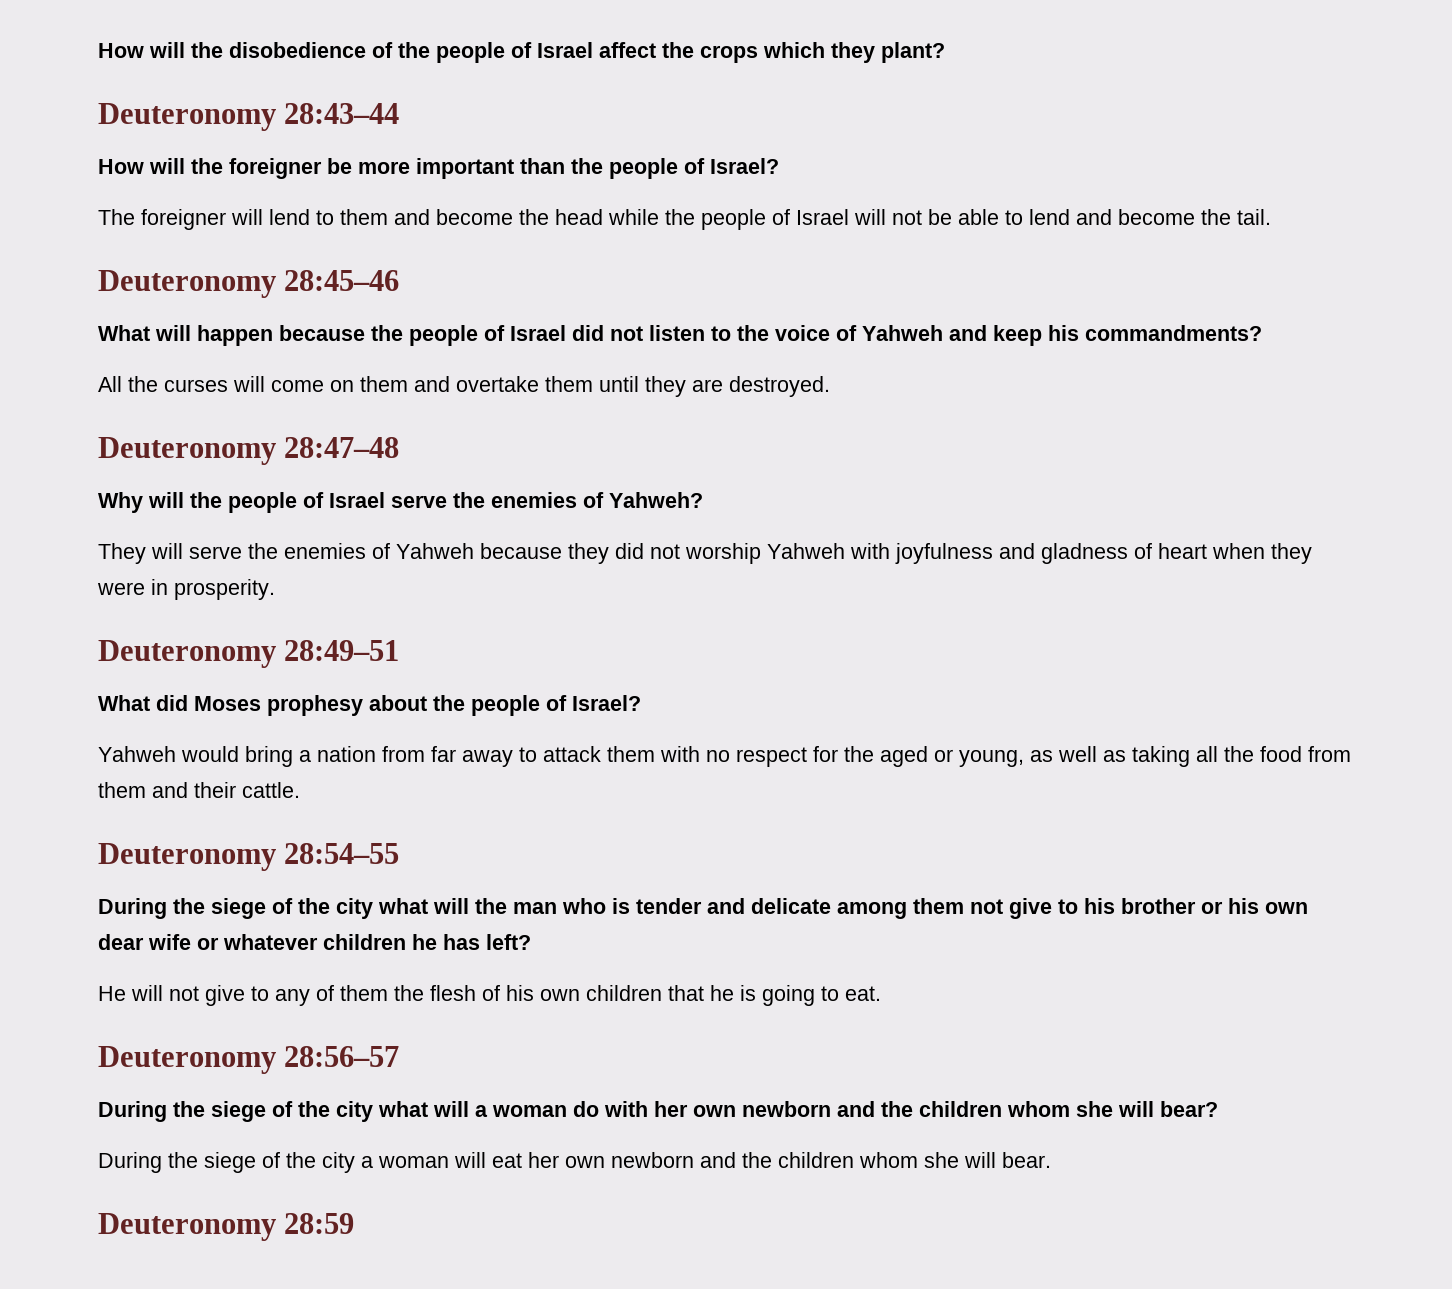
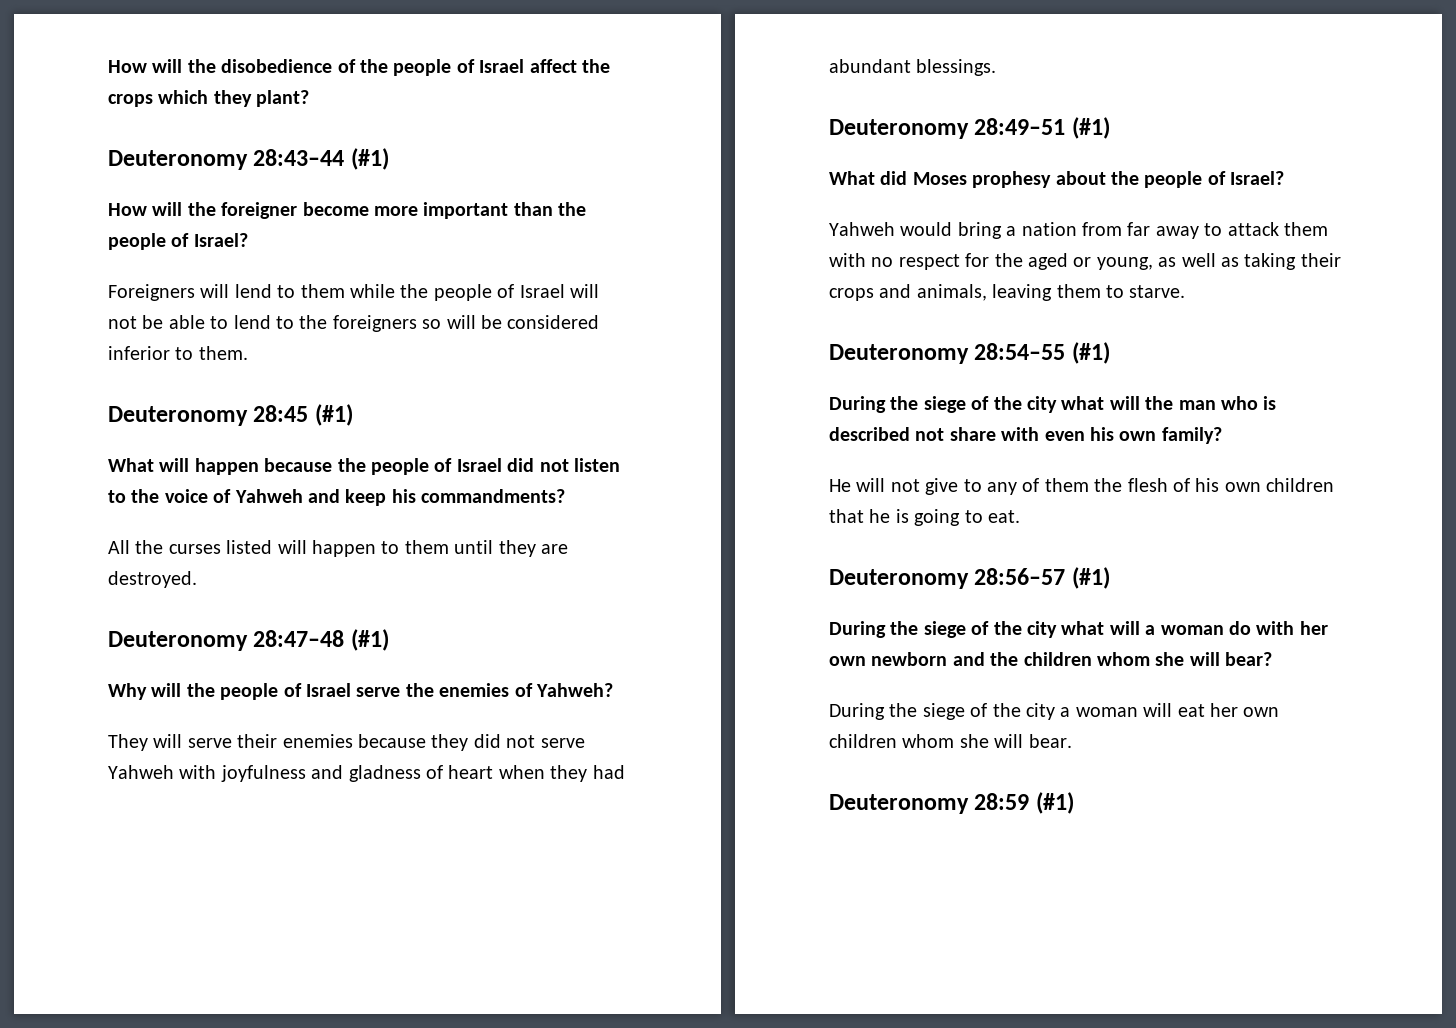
(400, 113) none -> [350,148,389,170] (#1)
[327,158,352,174] be -> [302,202,369,216] become
[98,209,226,230] The foreigner -> [108,284,195,301] Foreigners
[394,209,603,225] and become the head -> (345, 291) none
[1076,209,1271,225] [98,270,400,298] and become the tail. // Deuteronomy 28:45–46 -> [276,315,600,332] [108,346,248,360] [108,404,353,426] to the foreigners so will be considered inferior to them. // Deuteronomy 28:45 (#1)
[233,376,539,392] will come on them and overtake -> [226,540,400,557] listed will happen to
(400, 447) none -> [350,629,389,651] (#1)
[248,543,474,559] the enemies of Yahweh -> [237,734,353,748] their enemies
[685,543,761,564] worship -> [540,738,585,748] serve
[97,579,275,600] were in prosperity. -> [592,765,625,779] [829,59,997,76] had abundant blessings.
(400, 650) none -> [1071,117,1110,139] (#1)
[1196,746,1351,762] [98,782,300,798] all the food from them and their cattle. -> [1300,253,1341,267] [829,284,1186,301] their crops and animals, leaving them to starve.
(400, 853) none -> [1071,342,1110,364] (#1)
[636,898,1308,919] [98,934,531,950] tender and delicate among them not give to his brother or his own dear wife or whatever children he has left? -> [829,427,1222,444] described not share with even his own family?
(400, 1056) none -> [1071,567,1110,589] (#1)
[611,1152,772,1168] newborn and the -> (1280, 712) none
(355, 1223) none -> [1035,792,1074,814] (#1)

